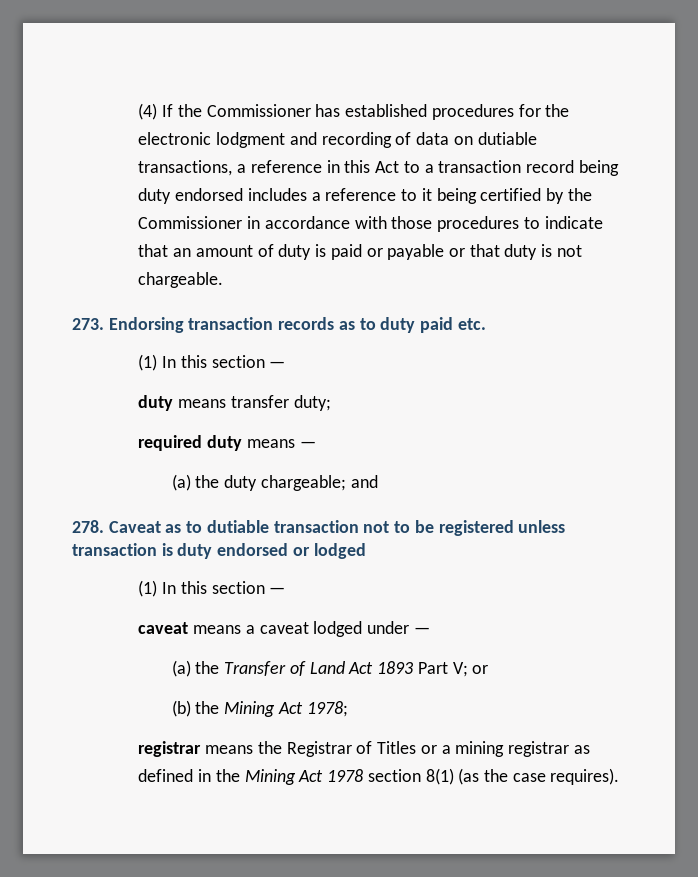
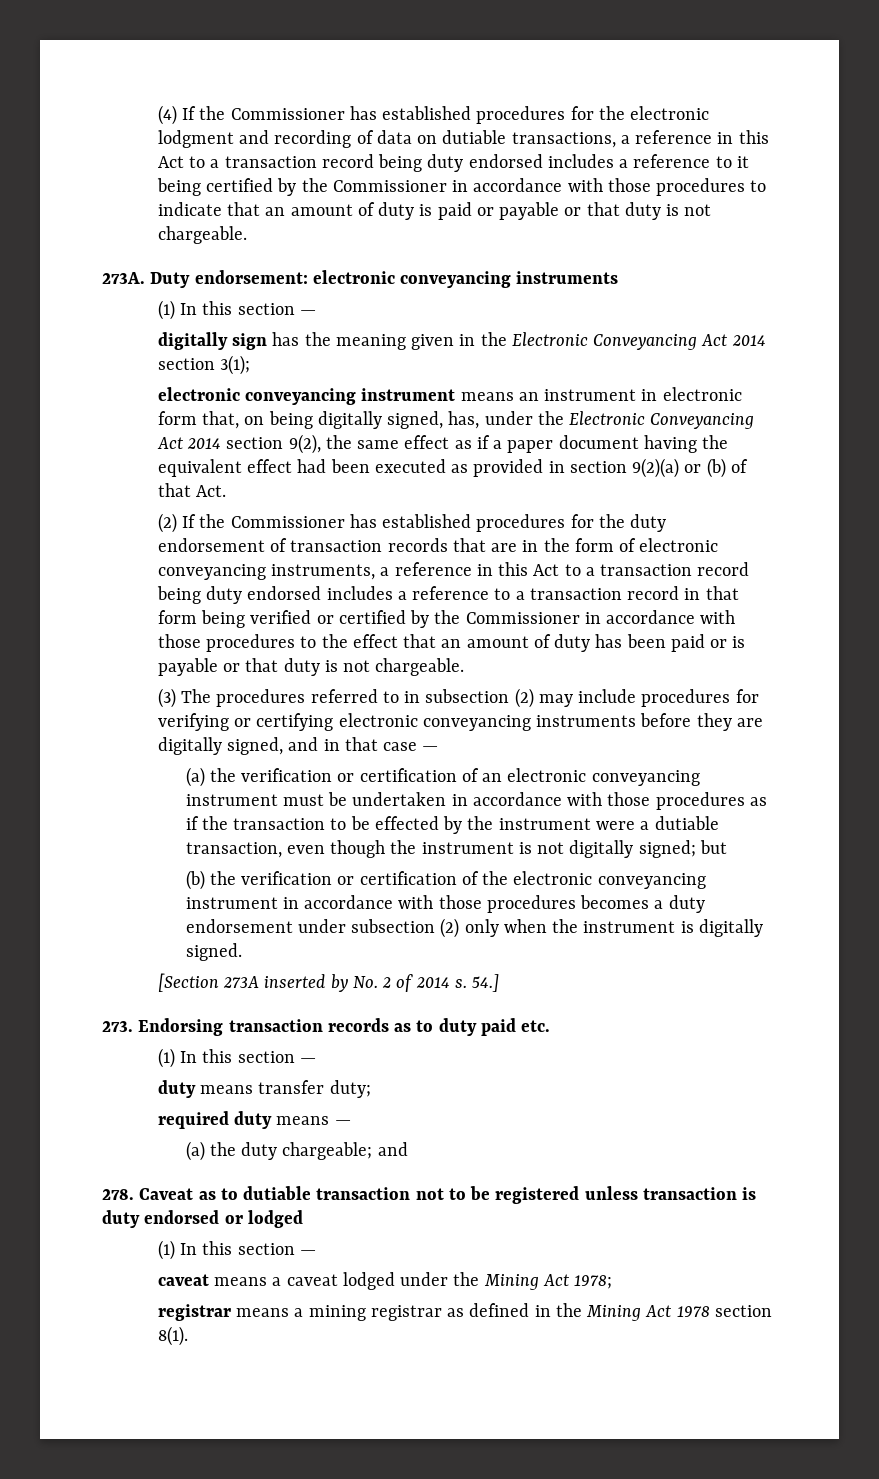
(224, 280) none -> [102,270,619,288] [157,300,316,320] [157,332,766,350] [157,355,251,375] [157,387,742,405] [157,411,755,429] [156,434,729,454] [157,458,748,478] [157,483,227,497] [157,513,667,533] [157,538,719,552] [157,562,750,580] [156,586,739,604] [157,610,736,628] [157,634,746,652] [157,658,465,676] [157,688,759,708] [157,713,763,731] [157,737,439,755] [185,767,700,787] [185,792,768,810] [185,816,719,834] [185,840,728,858] [185,870,706,890] [185,895,705,913] [185,918,764,938] [185,943,242,961] [157,973,500,992] // 273A. Duty endorsement: electronic conveyancing instruments // (1) In this section — // digitally sign has the meaning given in the Electronic Conveyancing Act 2014 section 3(1); // electronic conveyancing instrument means an instrument in electronic form that, on being digitally signed, has, under the Electronic Conveyancing Act 2014 section 9(2), the same effect as if a paper document having the equivalent effect had been executed as provided in section 9(2)(a) or (b) of that Act. // (2) If the Commissioner has established procedures for the duty endorsement of transaction records that are in the form of electronic conveyancing instruments, a reference in this Act to a transaction record being duty endorsed includes a reference to a transaction record in that form being verified or certified by the Commissioner in accordance with those procedures to the effect that an amount of duty has been paid or is payable or that duty is not chargeable. // (3) The procedures referred to in subsection (2) may include procedures for verifying or certifying electronic conveyancing instruments before they are digitally signed, and in that case — // (a) the verification or certification of an electronic conveyancing instrument must be undertaken in accordance with those procedures as if the transaction to be effected by the instrument were a dutiable transaction, even though the instrument is not digitally signed; but // (b) the verification or certification of the electronic conveyancing instrument in accordance with those procedures becomes a duty endorsement under subsection (2) only when the instrument is digitally signed. // [Section 273A inserted by No. 2 of 2014 s. 54.]
[413,627,430,634] [171,660,489,677] [171,700,191,717] — // (a) the Transfer of Land Act 1893 Part V; or // (b) -> (449, 1279) none
[257,741,437,757] the Registrar of Titles or -> (290, 1312) none
[425,768,620,785] 8(1) (as the case requires). -> [157,1326,188,1346] 8(1).

